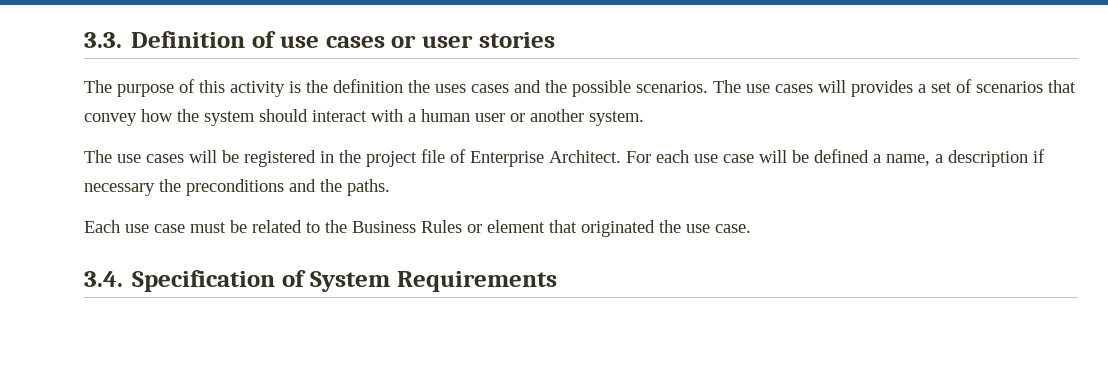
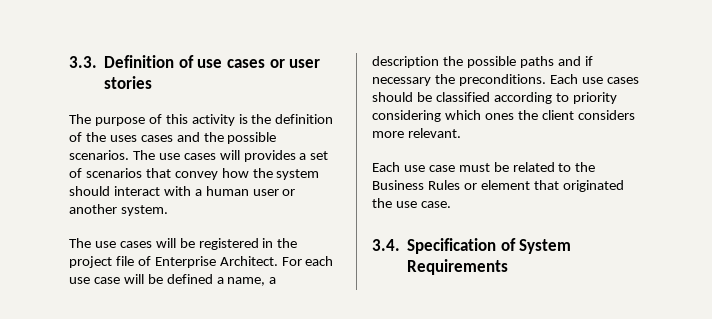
(403, 86) none -> [69,132,82,142] of
[1033,149,1045,163] [84,179,390,196] if necessary the preconditions and the paths. -> [442,56,593,68] [372,74,639,86] [372,92,617,104] [372,110,635,122] [372,128,461,138] the possible paths and if necessary the preconditions. Each use cases should be classified according to priority considering which ones the client considers more relevant.

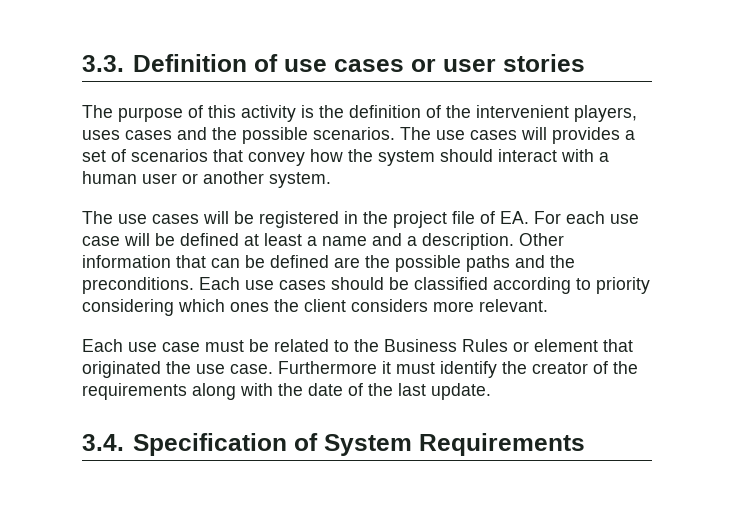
(106, 137) none -> [476,105,637,122] intervenient players,
[154,256,278,268] Enterprise Architect. -> [500,211,529,224] EA.
[216,277,277,286] [372,56,439,68] a name, a description -> [244,233,564,250] [82,255,360,268] at least a name and a description. Other information that can be defined are
[584,56,593,66] [372,77,431,86] if necessary -> (545, 261) none
(451, 204) none -> [278,361,638,378] [82,383,491,400] Furthermore it must identify the creator of the requirements along with the date of the last update.

